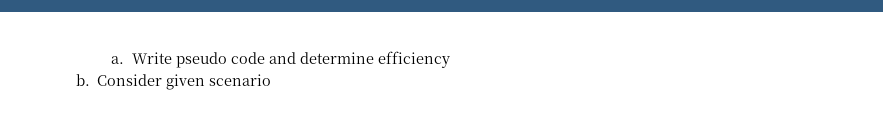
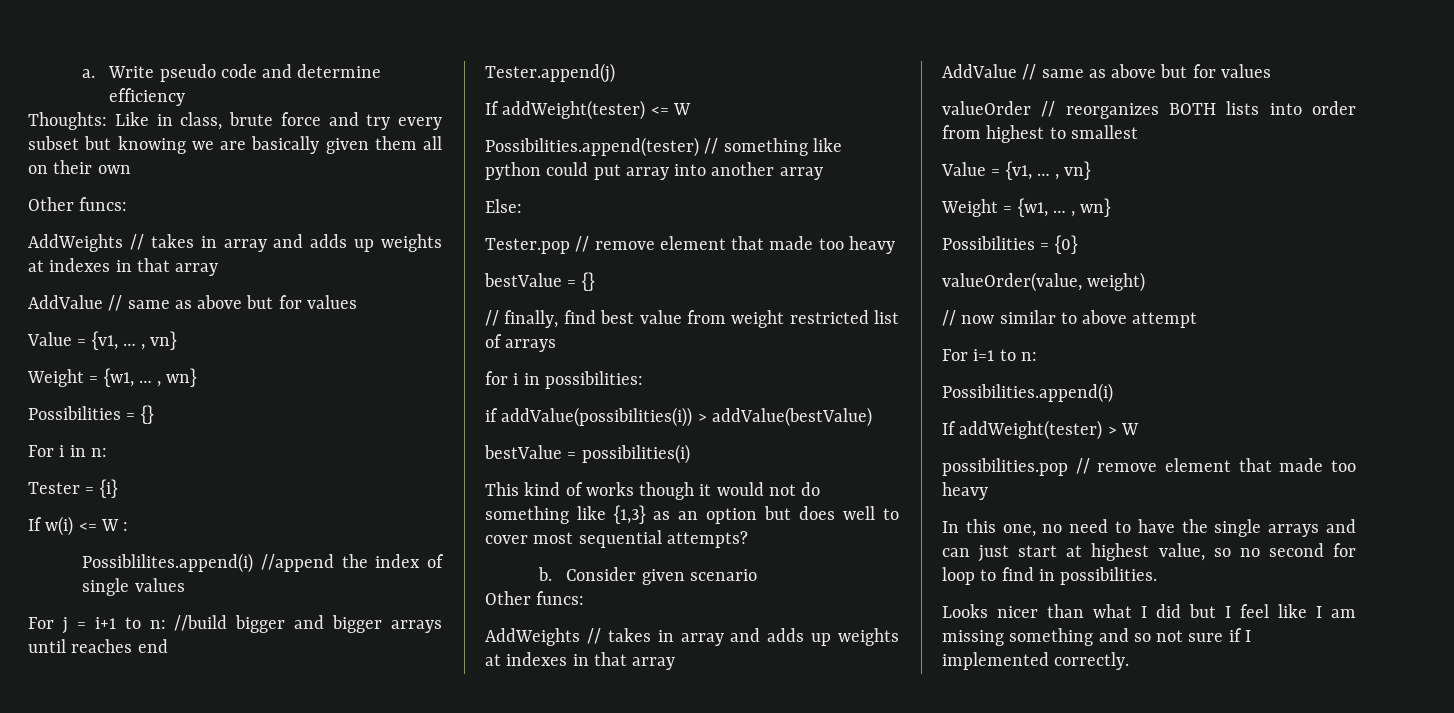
[76,74,272,90] b. Consider given scenario -> [28,112,442,130] [28,136,442,154] [28,160,131,174] [28,197,128,211] [28,234,442,252] [28,258,219,276] [28,295,357,311] [27,331,178,350] [27,368,198,387] [28,405,154,424] [28,445,107,457] [28,479,118,498] [28,516,129,536] [82,553,444,573] [82,578,185,596] [28,615,442,634] [28,639,168,653] [485,63,615,83] [485,100,691,120] [485,137,842,157] [485,162,823,180] [485,199,522,213] [485,236,895,254] [484,272,595,291] [485,310,899,328] [485,334,557,352] [485,371,643,389] [485,407,872,427] [484,444,690,464] [485,482,821,500] [485,505,899,524] [485,530,748,548] [538,567,757,585] [485,591,585,605] [485,628,899,646] [485,652,676,670] [942,64,1271,80] [942,101,1356,119] [942,125,1138,143] [941,161,1092,180] [941,198,1112,217] [942,235,1078,254] [942,272,1146,292] [942,310,1198,328] [942,349,1037,361] [942,383,1113,403] [942,420,1139,440] [942,458,1356,476] [942,482,988,500] [942,519,1356,537] [942,543,1356,562] [942,567,1158,585] [942,604,1356,618] [942,628,1251,646] [942,652,1130,670] Thoughts: Like in class, brute force and try every subset but knowing we are basically given them all on their own // Other funcs: // AddWeights // takes in array and adds up weights at indexes in that array // AddValue // same as above but for values // Value = {v1, … , vn} // Weight = {w1, … , wn} // Possibilities = {} // For i in n: // Tester = {i} // If w(i) <= W : // Possiblilites.append(i) //append the index of single values // For j = i+1 to n: //build bigger and bigger arrays until reaches end // Tester.append(j) // If addWeight(tester) <= W // Possibilities.append(tester) // something like python could put array into another array // Else: // Tester.pop // remove element that made too heavy // bestValue = {} // // finally, find best value from weight restricted list of arrays // for i in possibilities: // if addValue(possibilities(i)) > addValue(bestValue) // bestValue = possibilities(i) // This kind of works though it would not do something like {1,3} as an option but does well to cover most sequential attempts? // b. Consider given scenario // Other funcs: // AddWeights // takes in array and adds up weights at indexes in that array // AddValue // same as above but for values // valueOrder // reorganizes BOTH lists into order from highest to smallest // Value = {v1, … , vn} // Weight = {w1, … , wn} // Possibilities = {0} // valueOrder(value, weight) // // now similar to above attempt // For i=1 to n: // Possibilities.append(i) // If addWeight(tester) > W // possibilities.pop // remove element that made too heavy // In this one, no need to have the single arrays and can just start at highest value, so no second for loop to find in possibilities. // Looks nicer than what I did but I feel like I am missing something and so not sure if I implemented correctly.

